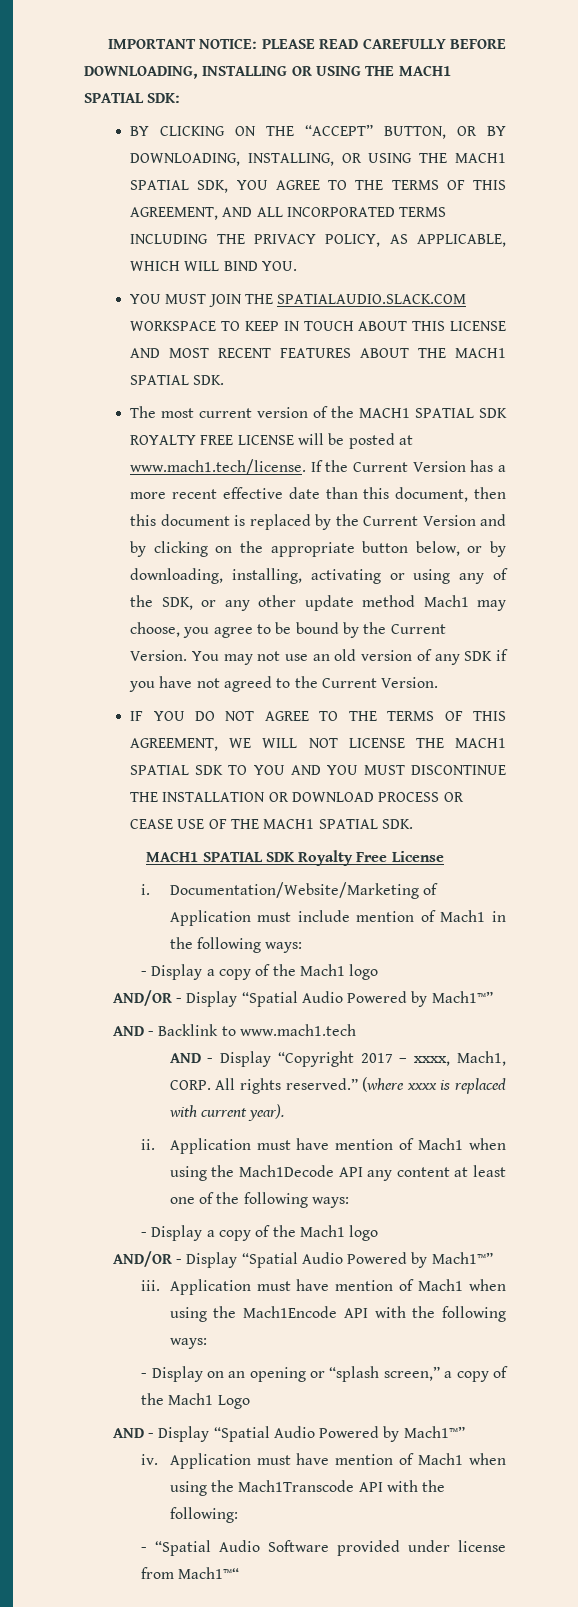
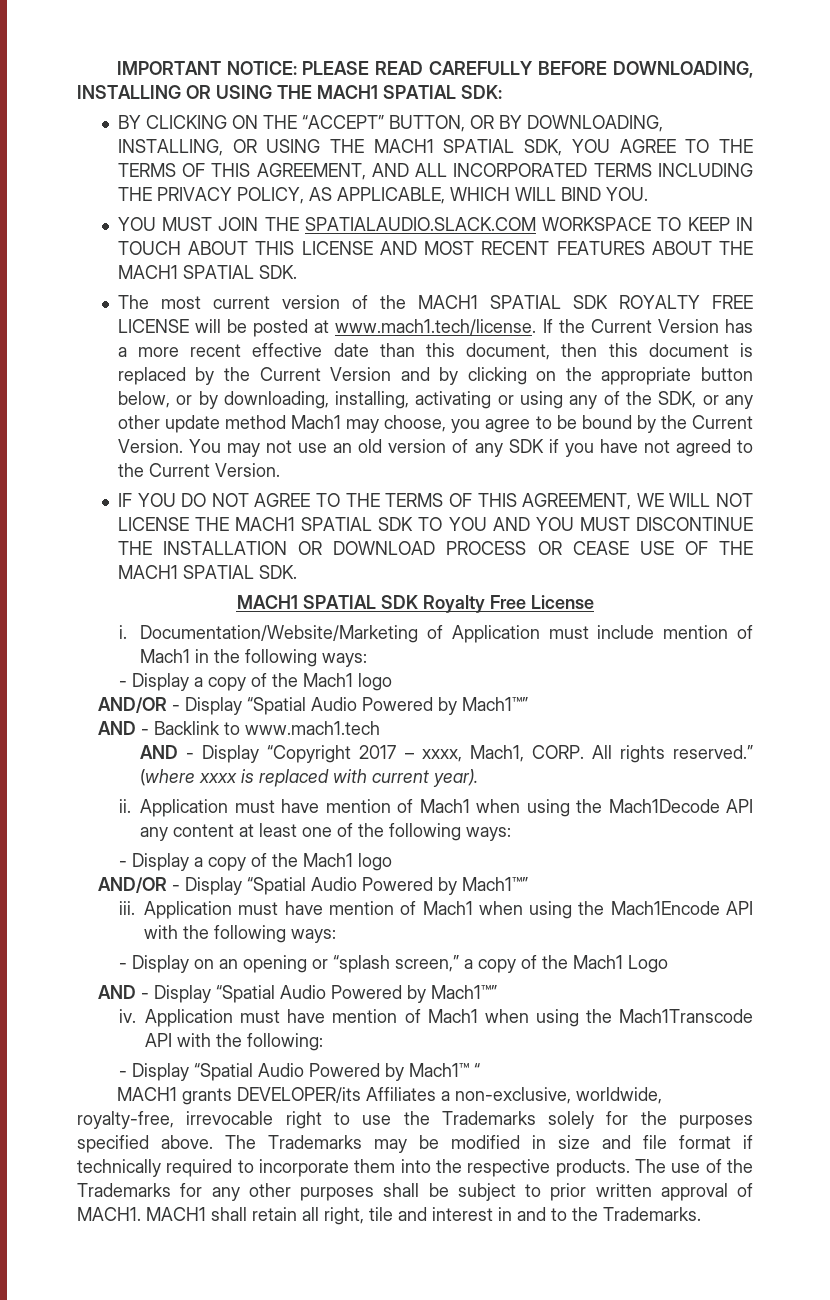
[155,1540,506,1556] [141,1567,240,1579] “Spatial Audio Software provided under license from Mach1™“ -> [132,1063,481,1081] [116,1087,662,1105] [77,1111,753,1129] [77,1135,753,1153] [77,1159,753,1177] [77,1183,753,1201] [77,1207,701,1225] Display “Spatial Audio Powered by Mach1™ “ // MACH1 grants DEVELOPER/its Affiliates a non-exclusive, worldwide, royalty-free, irrevocable right to use the Trademarks solely for the purposes specified above. The Trademarks may be modified in size and file format if technically required to incorporate them into the respective products. The use of the Trademarks for any other purposes shall be subject to prior written approval of MACH1. MACH1 shall retain all right, tile and interest in and to the Trademarks.

